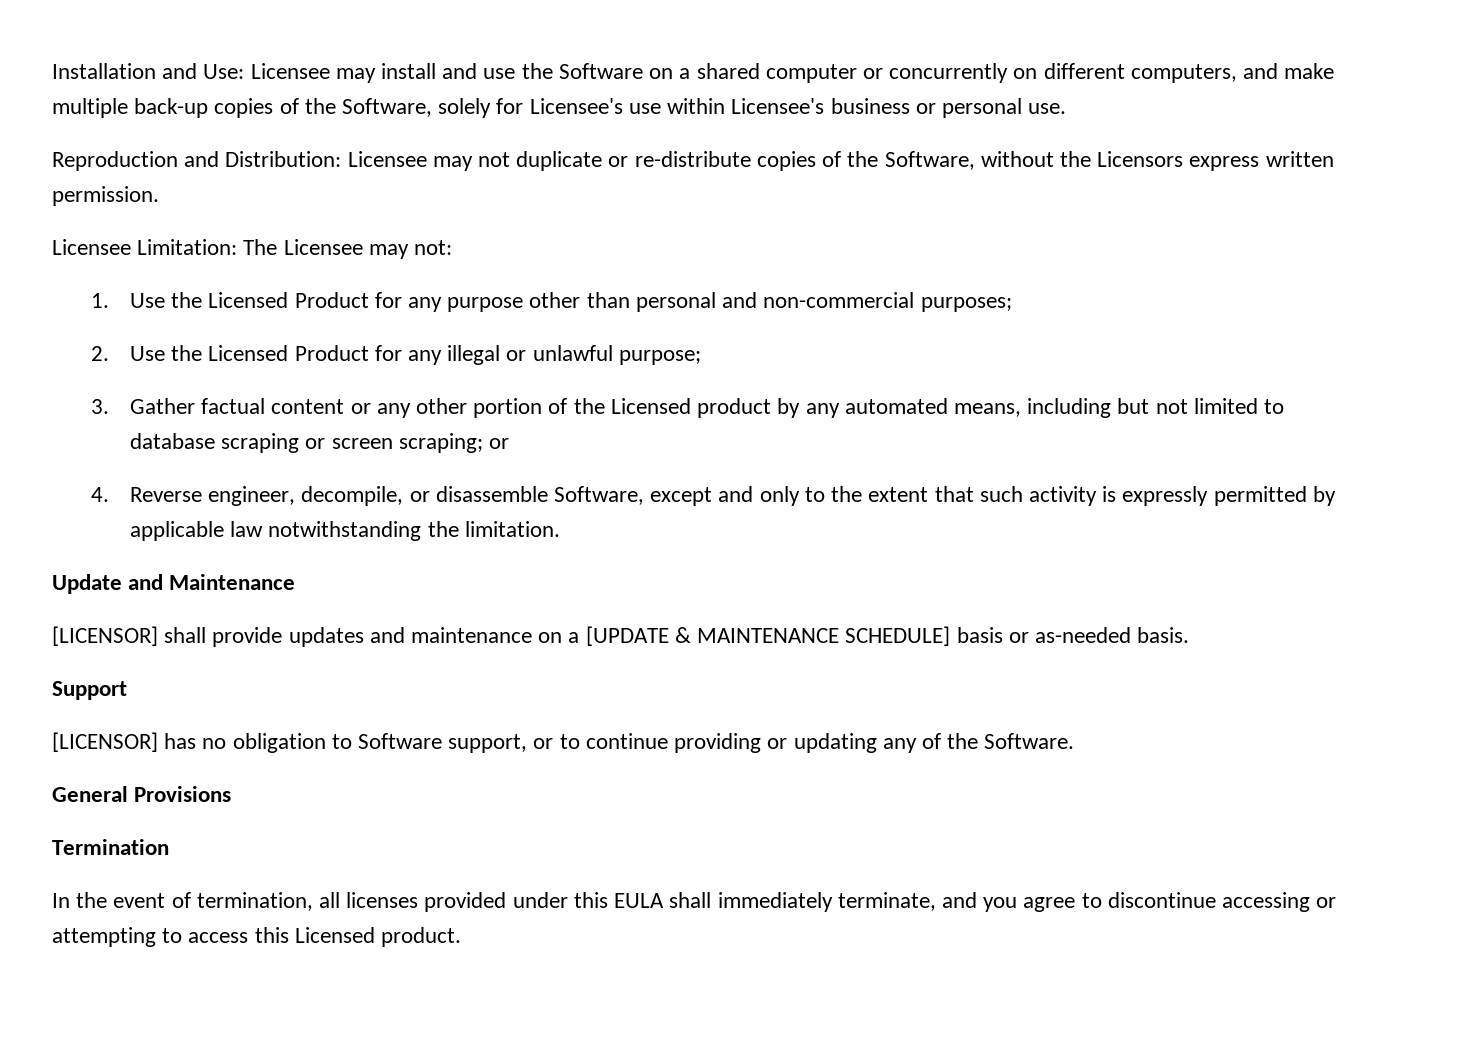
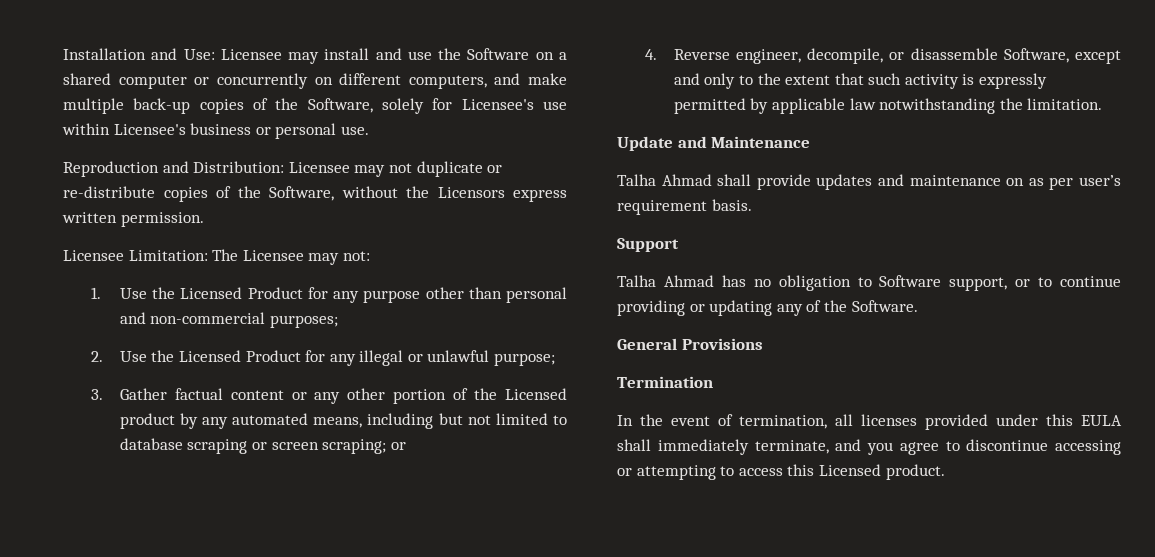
[52,626,158,646] [LICENSOR] -> [617,174,712,186] Talha Ahmad
[568,626,1131,646] a [UPDATE & MAINTENANCE SCHEDULE] basis or as-needed -> [1028,175,1121,190] [617,200,707,215] as per user’s requirement
[52,732,158,752] [LICENSOR] -> [617,275,714,287] Talha Ahmad

